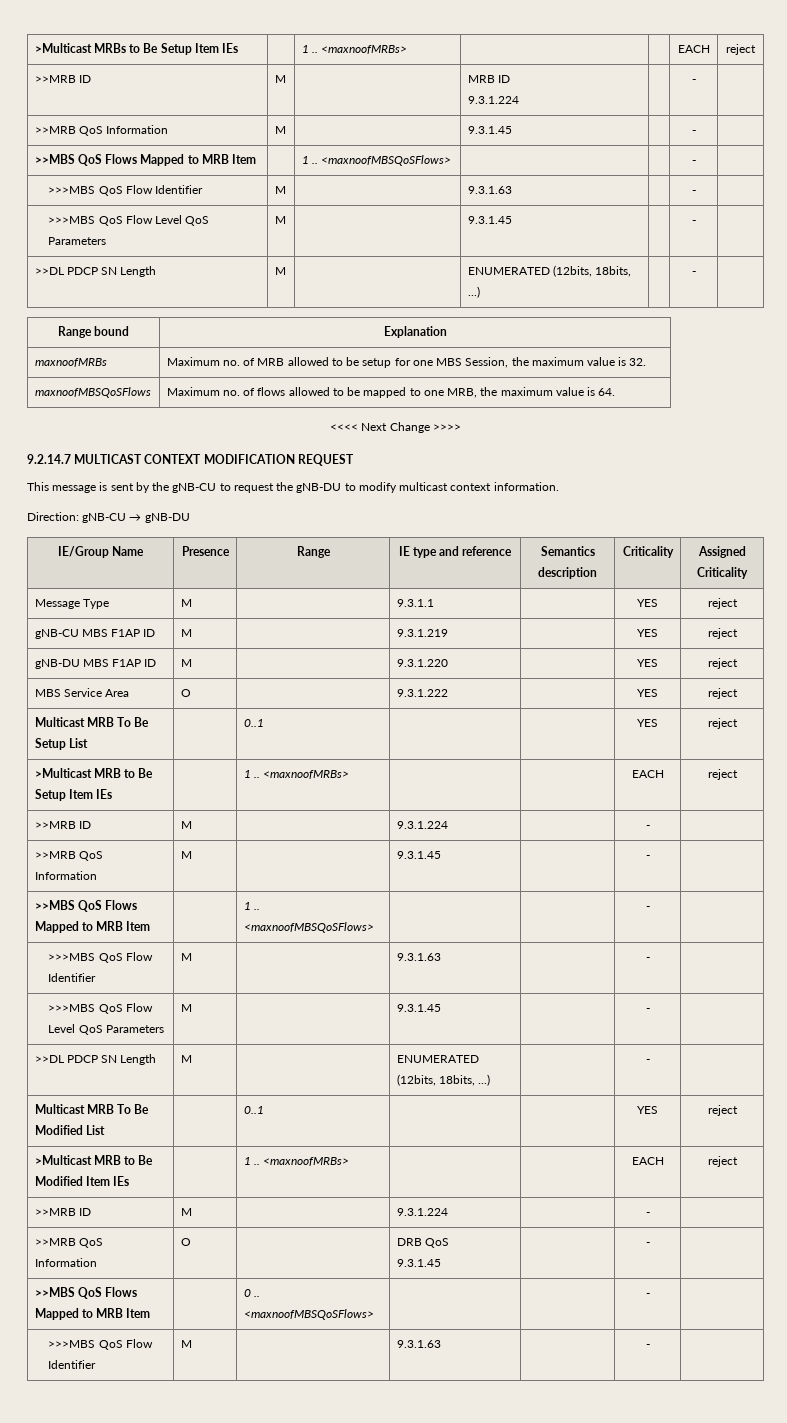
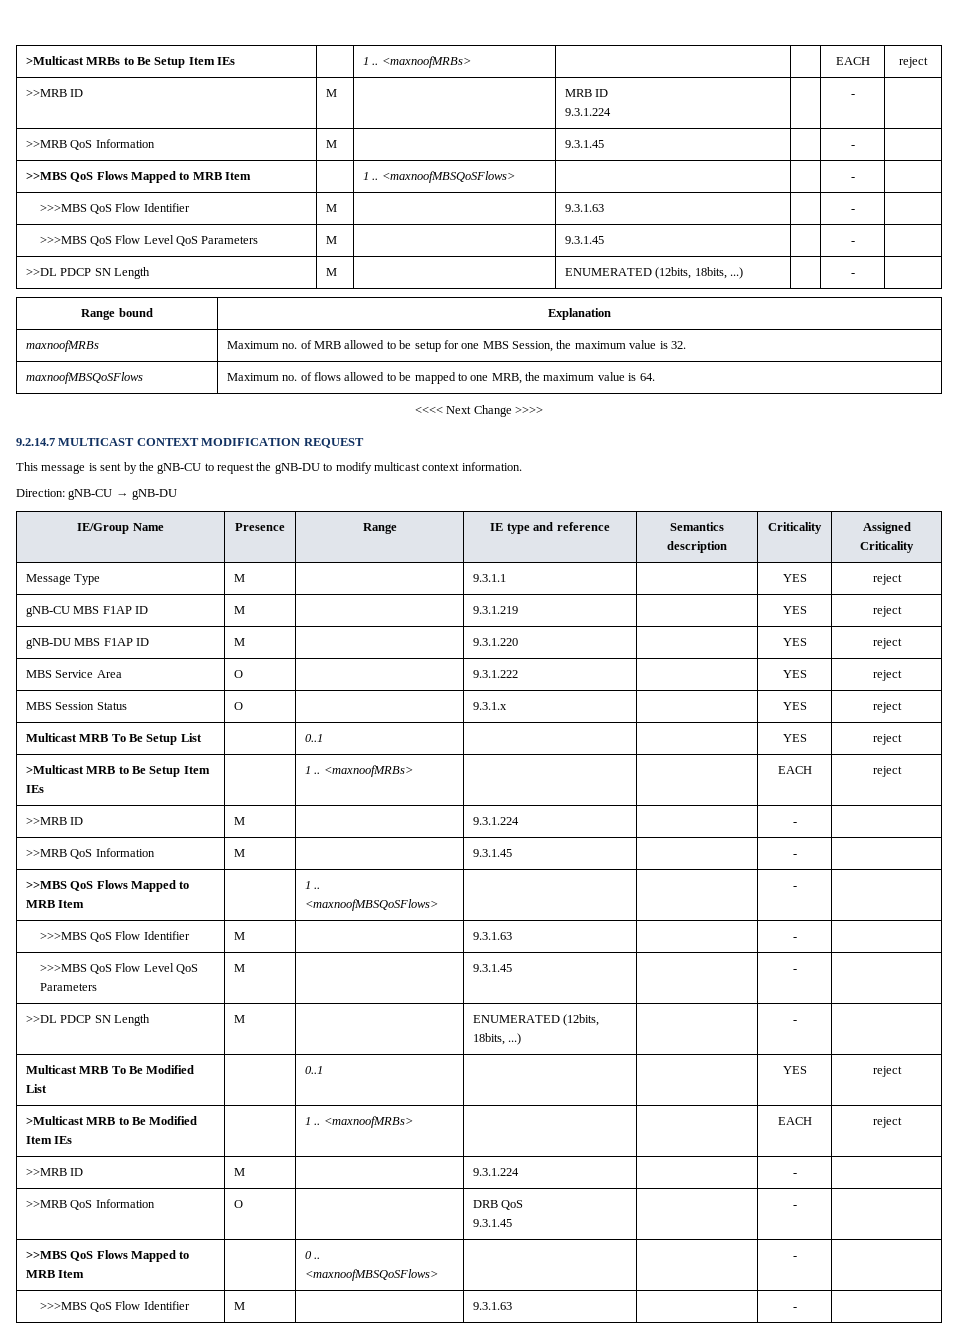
(738, 693) none -> [25,702,127,710] [233,702,243,710] [472,702,507,710] [782,702,807,710] [872,702,902,713] // MBS Session Status | O | | 9.3.1.x | | YES | reject

